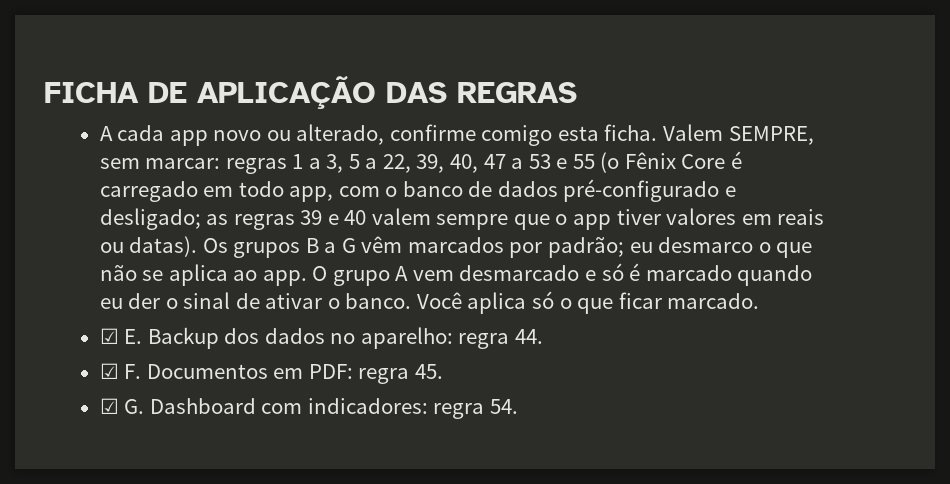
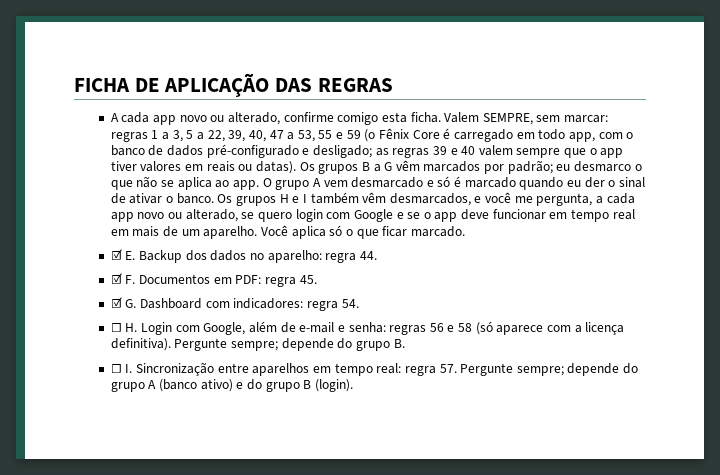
[528,154,595,169] 53 e 55 -> [297,130,361,142] 53, 55 e 59
(412, 301) none -> [217,192,635,206] [110,209,635,222] [110,226,258,239] Os grupos H e I também vêm desmarcados, e você me pergunta, a cada app novo ou alterado, se quero login com Google e se o app deve funcionar em tempo real em mais de um aparelho.
(518, 406) none -> [110,321,625,335] [110,338,405,351] [110,362,639,376] [110,379,353,392] // ☐ H. Login com Google, além de e-mail e senha: regras 56 e 58 (só aparece com a licença definitiva). Pergunte sempre; depende do grupo B. // ☐ I. Sincronização entre aparelhos em tempo real: regra 57. Pergunte sempre; depende do grupo A (banco ativo) e do grupo B (login).

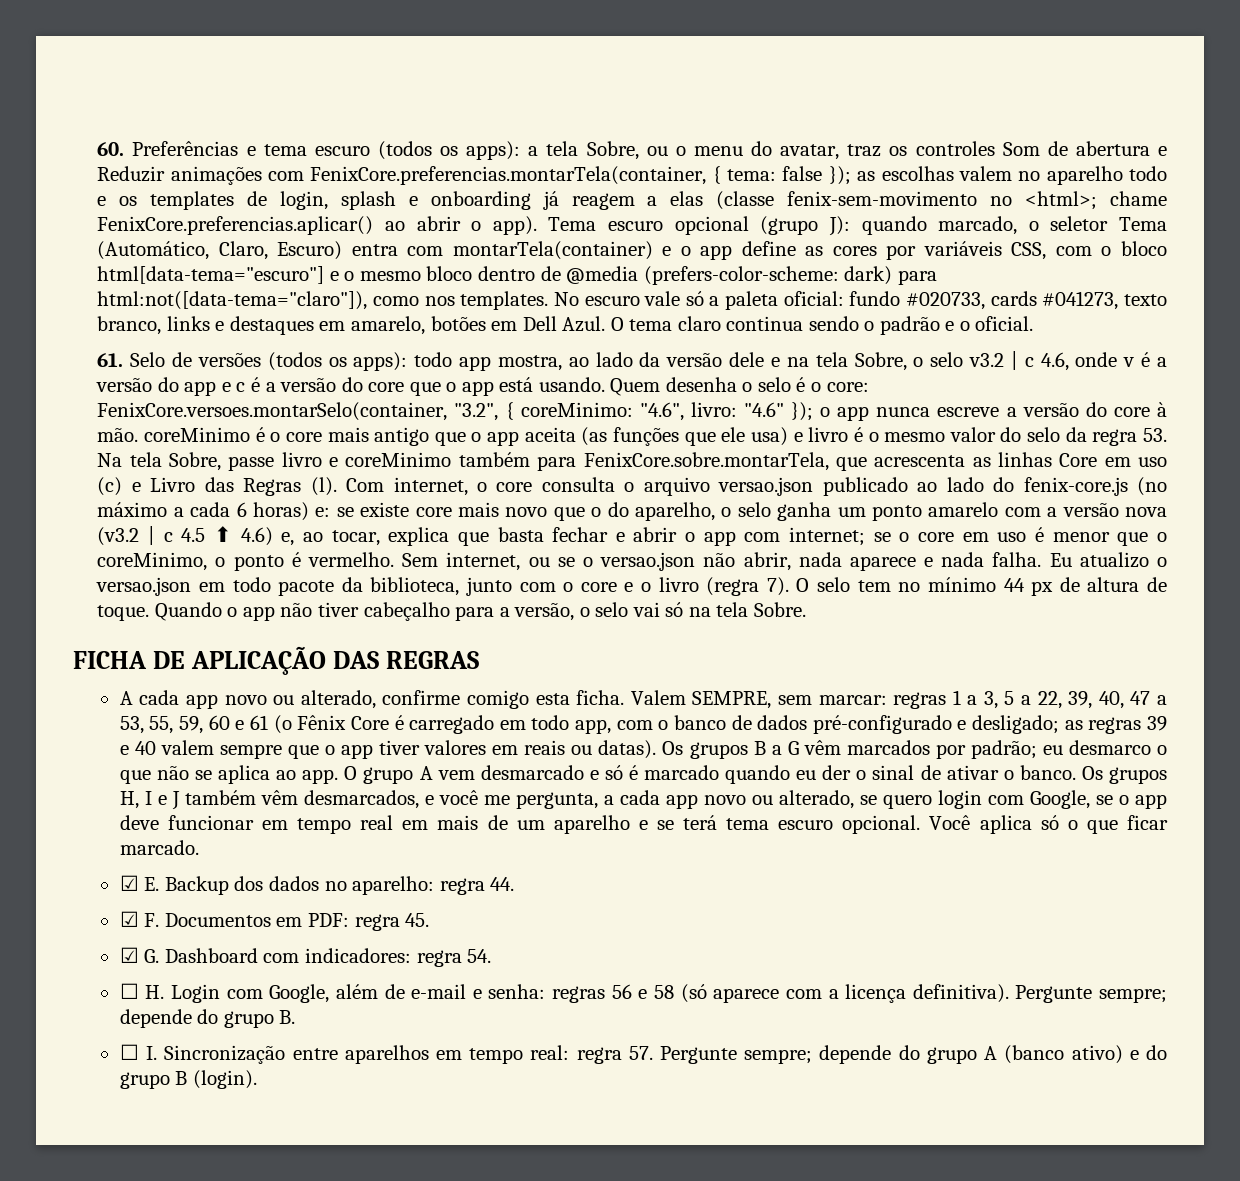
(74, 85) none -> [97,141,1167,160] [97,166,1167,185] [97,191,1167,210] [97,216,1168,236] [97,241,1167,260] [97,266,937,285] [97,291,1168,310] [97,316,1034,335] [97,351,1167,371] [96,377,869,396] [97,402,1167,421] [97,427,1167,446] [97,452,1167,471] [97,477,1168,496] [97,502,1168,521] [97,526,1167,546] [97,552,1167,571] [96,577,1167,596] [97,602,806,621] 60. Preferências e tema escuro (todos os apps): a tela Sobre, ou o menu do avatar, traz os controles Som de abertura e Reduzir animações com FenixCore.preferencias.montarTela(container, { tema: false }); as escolhas valem no aparelho todo e os templates de login, splash e onboarding já reagem a elas (classe fenix-sem-movimento no <html>; chame FenixCore.preferencias.aplicar() ao abrir o app). Tema escuro opcional (grupo J): quando marcado, o seletor Tema (Automático, Claro, Escuro) entra com montarTela(container) e o app define as cores por variáveis CSS, com o bloco html[data-tema="escuro"] e o mesmo bloco dentro de @media (prefers-color-scheme: dark) para html:not([data-tema="claro"]), como nos templates. No escuro vale só a paleta oficial: fundo #020733, cards #041273, texto branco, links e destaques em amarelo, botões em Dell Azul. O tema claro continua sendo o padrão e o oficial. // 61. Selo de versões (todos os apps): todo app mostra, ao lado da versão dele e na tela Sobre, o selo v3.2 | c 4.6, onde v é a versão do app e c é a versão do core que o app está usando. Quem desenha o selo é o core: FenixCore.versoes.montarSelo(container, "3.2", { coreMinimo: "4.6", livro: "4.6" }); o app nunca escreve a versão do core à mão. coreMinimo é o core mais antigo que o app aceita (as funções que ele usa) e livro é o mesmo valor do selo da regra 53. Na tela Sobre, passe livro e coreMinimo também para FenixCore.sobre.montarTela, que acrescenta as linhas Core em uso (c) e Livro das Regras (l). Com internet, o core consulta o arquivo versao.json publicado ao lado do fenix-core.js (no máximo a cada 6 horas) e: se existe core mais novo que o do aparelho, o selo ganha um ponto amarelo com a versão nova (v3.2 | c 4.5 ⬆ 4.6) e, ao tocar, explica que basta fechar e abrir o app com internet; se o core em uso é menor que o coreMinimo, o ponto é vermelho. Sem internet, ou se o versao.json não abrir, nada aparece e nada falha. Eu atualizo o versao.json em todo pacote da biblioteca, junto com o core e o livro (regra 7). O selo tem no mínimo 44 px de altura de toque. Quando o app não tiver cabeçalho para a versão, o selo vai só na tela Sobre. //
[318,130,361,139] 55 e 59 -> [149,715,269,734] 55, 59, 60 e 61
[279,194,307,203] H e I -> [119,791,180,810] H, I e J
[353,209,404,222] Google e -> [1029,790,1090,809] Google,
[203,226,258,239] aparelho. -> [553,815,921,834] aparelho e se terá tema escuro opcional.

